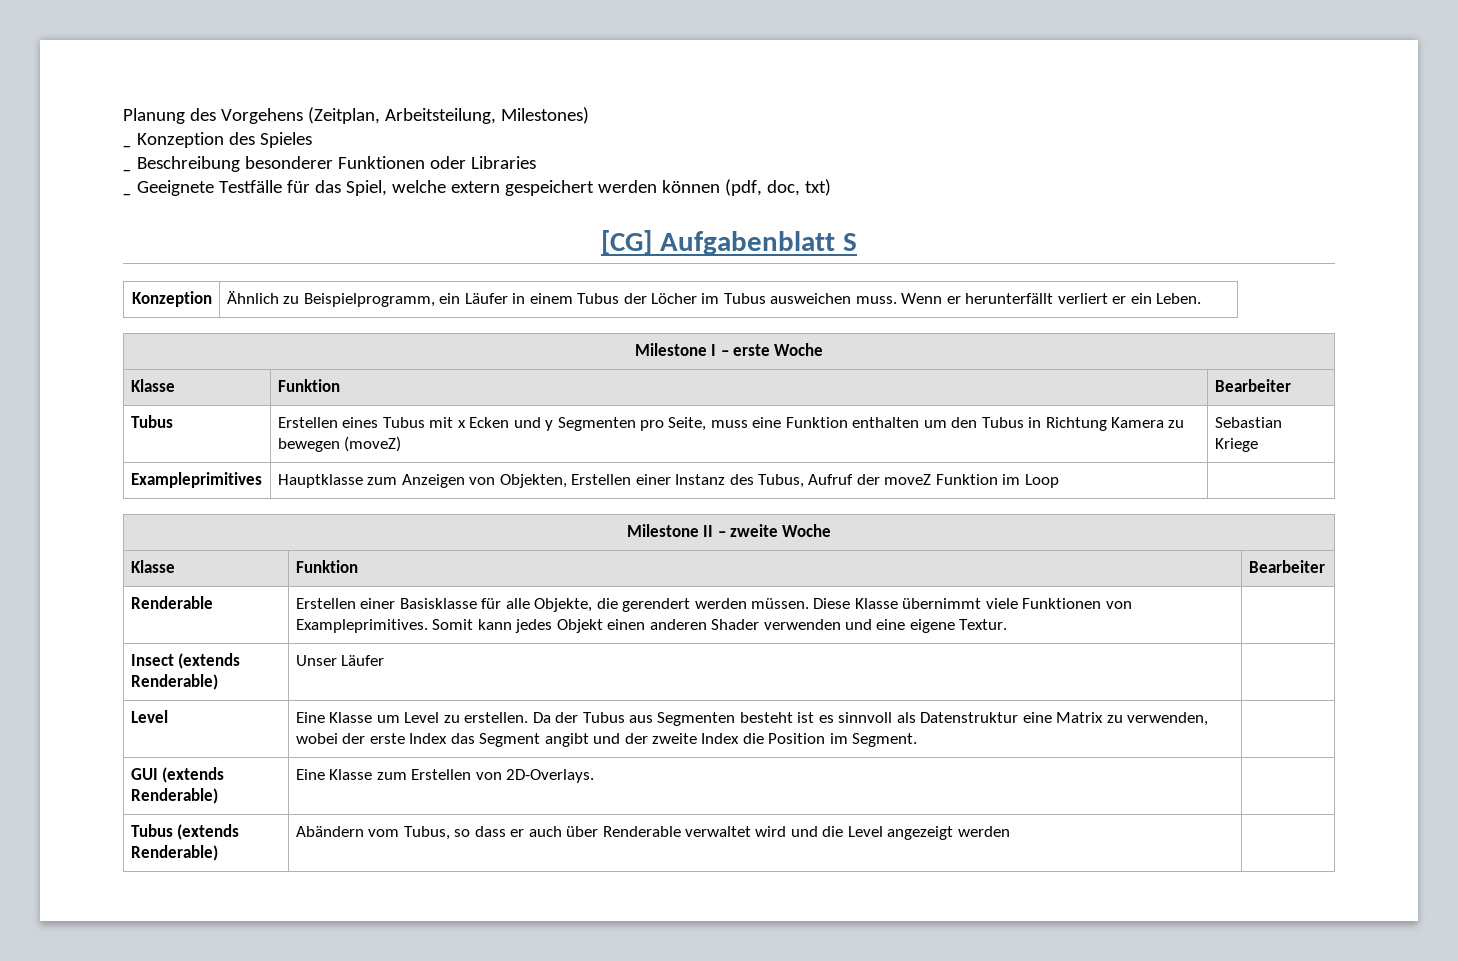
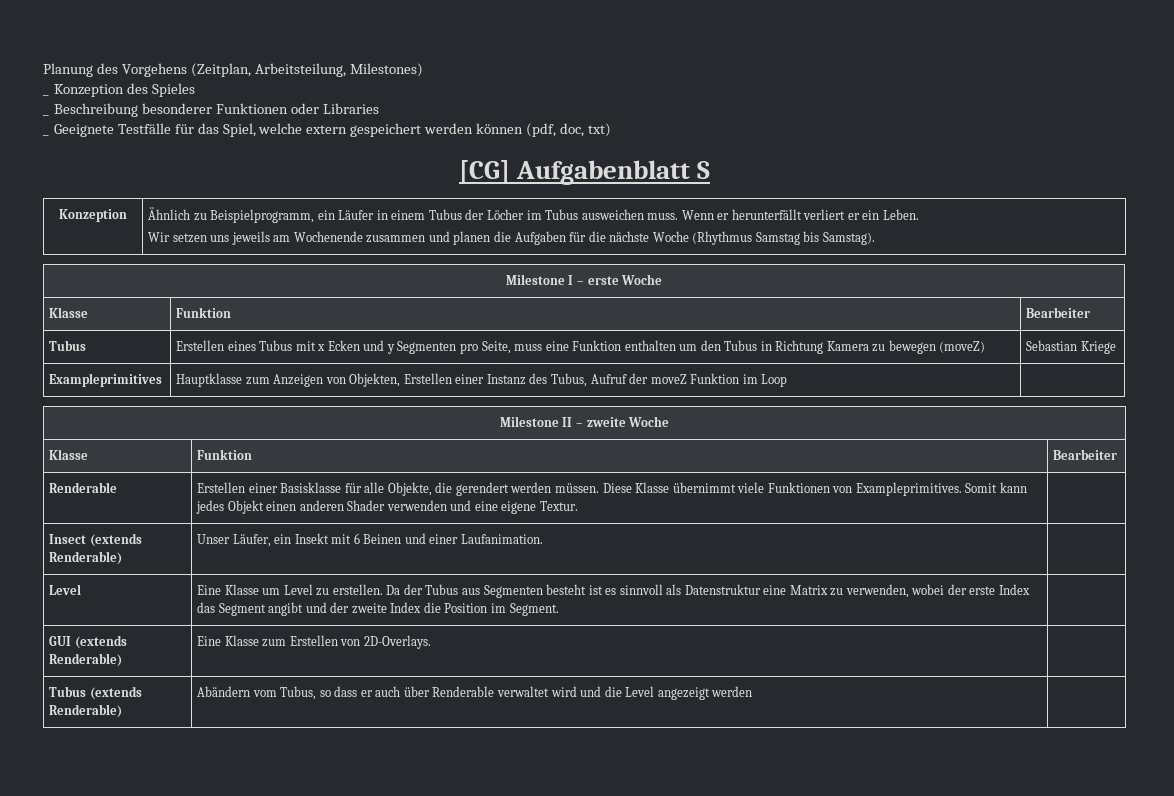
(1201, 298) none -> [148,231,875,245] // Wir setzen uns jeweils am Wochenende zusammen und planen die Aufgaben für die nächste Woche (Rhythmus Samstag bis Samstag).
[341,655,385,666] Läufer -> [232,533,544,547] Läufer, ein Insekt mit 6 Beinen und einer Laufanimation.

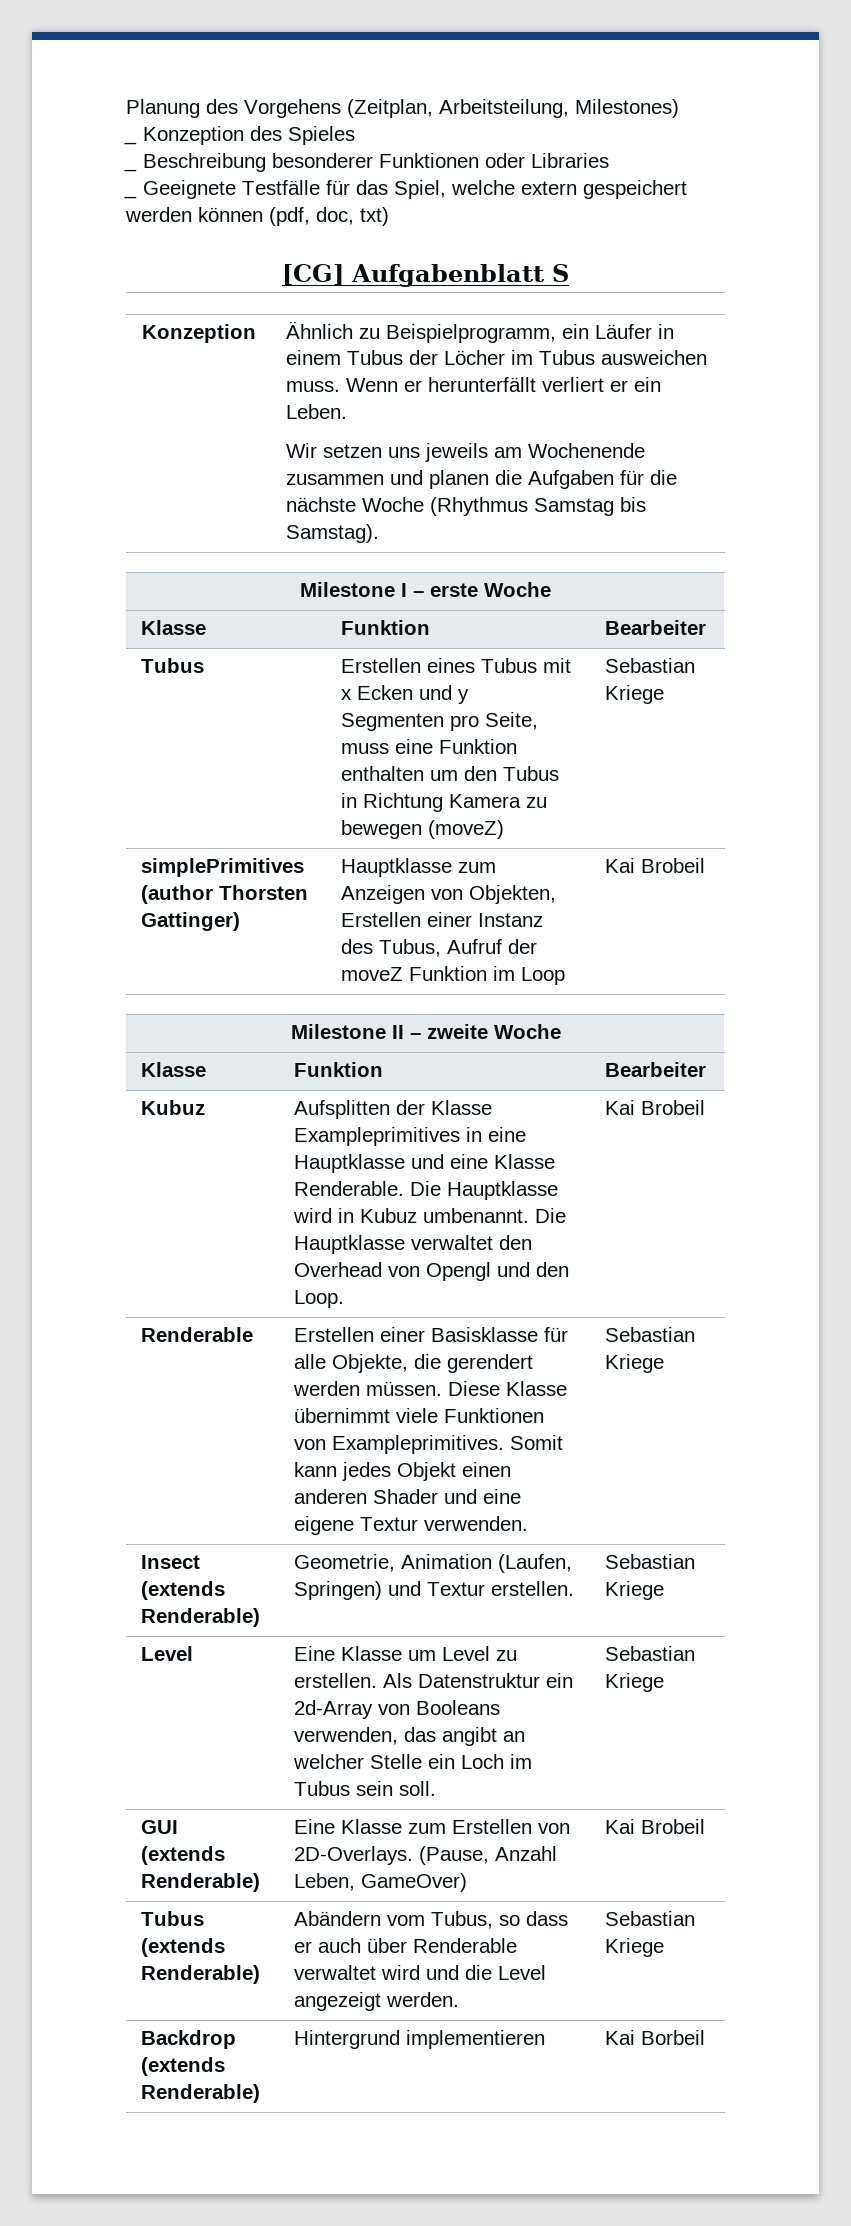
[49,373,163,387] Exampleprimitives -> [141,858,305,877] [141,885,309,904] [141,912,241,931] simplePrimitives (author Thorsten Gattinger)
(788, 380) none -> [605,858,706,873] Kai Brobeil
(1118, 454) none -> [141,1100,206,1115] [294,1100,493,1119] [294,1127,527,1146] [294,1154,556,1173] [294,1181,559,1200] [293,1208,567,1223] [294,1235,533,1254] [294,1262,570,1281] [294,1290,345,1308] [605,1100,706,1115] // Kubuz | Aufsplitten der Klasse Exampleprimitives in eine Hauptklasse und eine Klasse Renderable. Die Hauptklasse wird in Kubuz umbenannt. Die Hauptklasse verwaltet den Overhead von Opengl und den Loop. | Kai Brobeil
[386,500,447,511] verwenden -> (439, 1496) none
[540,501,579,511] Textur. | -> [360,1516,529,1531] [605,1327,696,1342] [605,1354,665,1373] Textur verwenden. | Sebastian Kriege
[197,533,544,547] Unser Läufer, ein Insekt mit 6 Beinen und einer Laufanimation. | -> [294,1554,573,1573] [294,1581,575,1600] [605,1554,696,1569] [605,1581,665,1600] Geometrie, Animation (Laufen, Springen) und Textur erstellen. | Sebastian Kriege
[386,584,1030,598] [197,602,559,616] Da der Tubus aus Segmenten besteht ist es sinnvoll als Datenstruktur eine Matrix zu verwenden, wobei der erste Index das Segment angibt und der zweite Index die Position im Segment. | -> [383,1673,574,1688] [294,1700,501,1719] [294,1727,526,1746] [293,1754,533,1769] [294,1781,437,1796] [605,1646,696,1661] [605,1673,665,1692] Als Datenstruktur ein 2d-Array von Booleans verwenden, das angibt an welcher Stelle ein Loch im Tubus sein soll. | Sebastian Kriege
(431, 642) | -> [419,1846,558,1865] [294,1873,468,1892] [605,1819,706,1834] (Pause, Anzahl Leben, GameOver) | Kai Brobeil
[711,686,753,697] werden | -> [386,1992,460,2007] [605,1911,696,1926] [605,1938,665,1957] [141,2030,237,2049] [141,2057,226,2076] [141,2084,261,2103] [294,2030,546,2049] [605,2030,706,2045] werden. | Sebastian Kriege // Backdrop (extends Renderable) | Hintergrund implementieren | Kai Borbeil

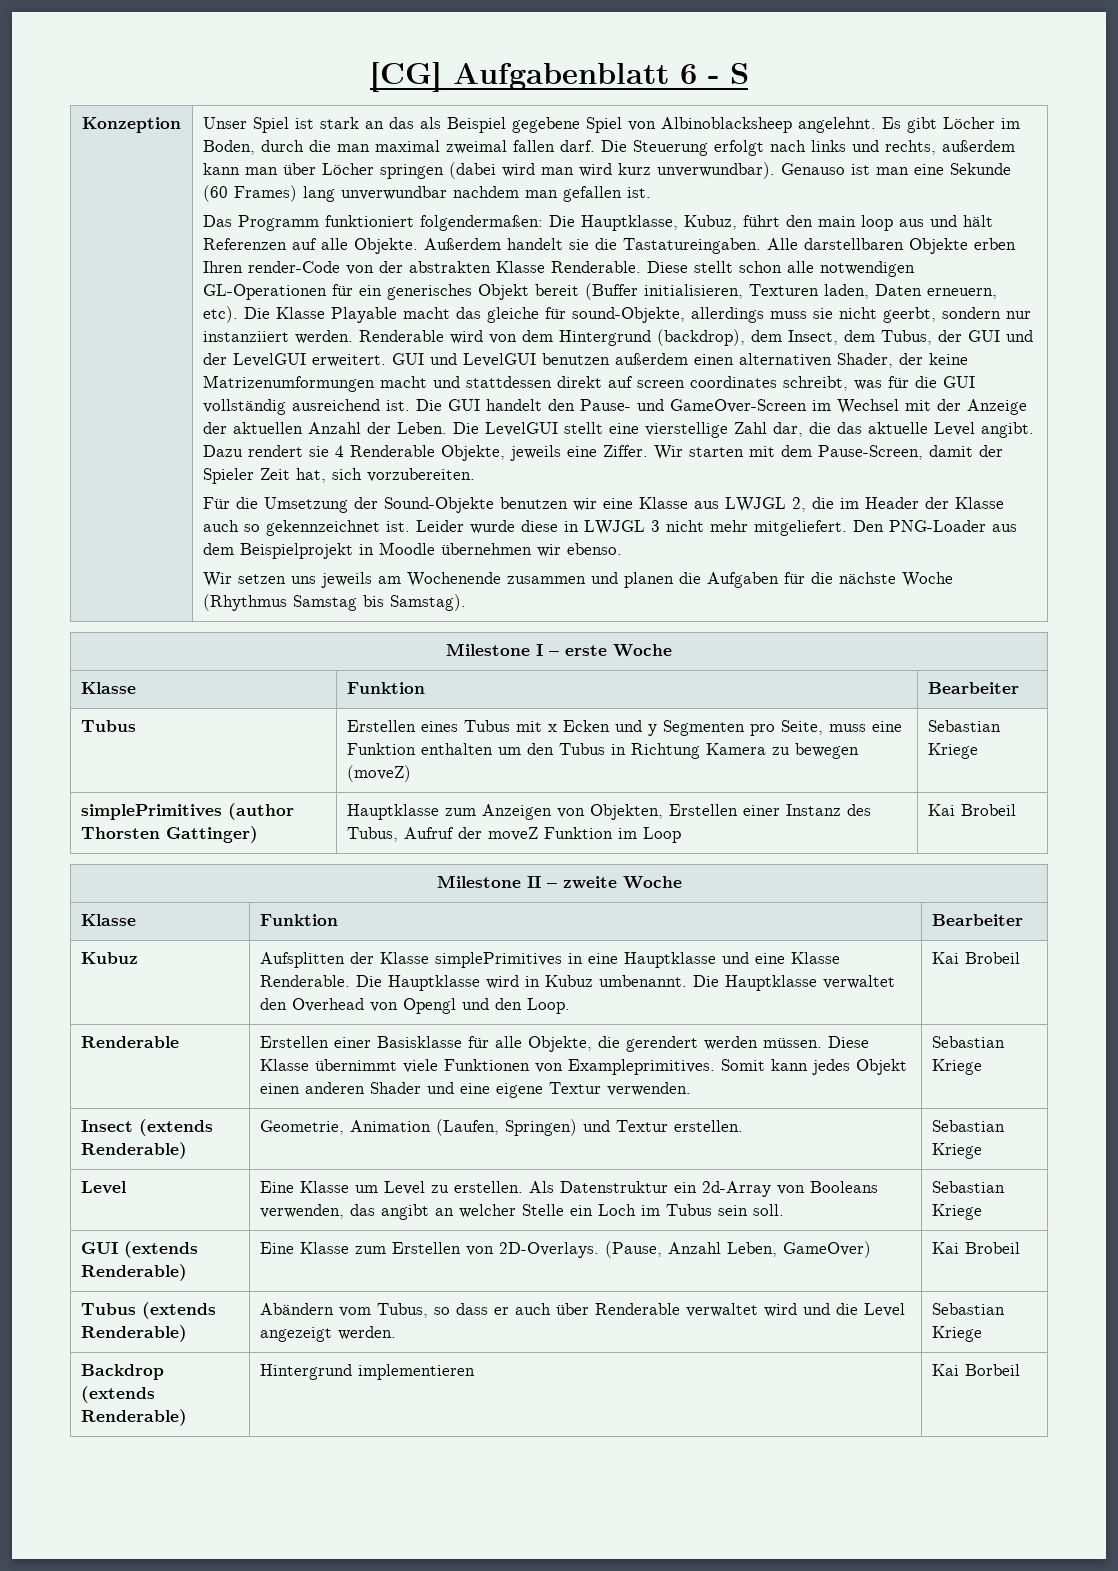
[126,99,679,118] [124,126,355,145] [124,153,609,172] [124,180,687,199] [125,207,389,226] [282,264,569,287] [142,324,256,343] [286,321,675,343] [286,350,708,365] [286,377,662,392] [286,404,348,419] Planung des Vorgehens (Zeitplan, Arbeitsteilung, Milestones) // _ Konzeption des Spieles // _ Beschreibung besonderer Funktionen oder Libraries // _ Geeignete Testfälle für das Spiel, welche extern gespeichert werden können (pdf, doc, txt) // [CG] Aufgabenblatt S // Konzeption | Ähnlich zu Beispielprogramm, ein Läufer in einem Tubus der Löcher im Tubus ausweichen muss. Wenn er herunterfällt verliert er ein Leben. -> [369,62,749,92] [82,117,181,133] [203,117,1021,133] [203,140,1016,156] [203,162,1012,179] [203,185,652,202] [203,215,994,231] [203,238,1017,254] [203,261,916,277] [203,283,998,300] [203,306,1032,323] [203,329,1034,346] [203,353,969,368] [203,375,976,392] [203,399,1028,415] [203,422,1035,438] [203,445,1004,461] [203,468,476,484] [203,497,1005,513] [203,520,1018,536] [203,542,623,559] [CG] Aufgabenblatt 6 - S // Konzeption | Unser Spiel ist stark an das als Beispiel gegebene Spiel von Albinoblacksheep angelehnt. Es gibt Löcher im Boden, durch die man maximal zweimal fallen darf. Die Steuerung erfolgt nach links und rechts, außerdem kann man über Löcher springen (dabei wird man wird kurz unverwundbar). Genauso ist man eine Sekunde (60 Frames) lang unverwundbar nachdem man gefallen ist. // Das Programm funktioniert folgendermaßen: Die Hauptklasse, Kubuz, führt den main loop aus und hält Referenzen auf alle Objekte. Außerdem handelt sie die Tastatureingaben. Alle darstellbaren Objekte erben Ihren render-Code von der abstrakten Klasse Renderable. Diese stellt schon alle notwendigen GL-Operationen für ein generisches Objekt bereit (Buffer initialisieren, Texturen laden, Daten erneuern, etc). Die Klasse Playable macht das gleiche für sound-Objekte, allerdings muss sie nicht geerbt, sondern nur instanziiert werden. Renderable wird von dem Hintergrund (backdrop), dem Insect, dem Tubus, der GUI und der LevelGUI erweitert. GUI und LevelGUI benutzen außerdem einen alternativen Shader, der keine Matrizenumformungen macht und stattdessen direkt auf screen coordinates schreibt, was für die GUI vollständig ausreichend ist. Die GUI handelt den Pause- und GameOver-Screen im Wechsel mit der Anzeige der aktuellen Anzahl der Leben. Die LevelGUI stellt eine vierstellige Zahl dar, die das aktuelle Level angibt. Dazu rendert sie 4 Renderable Objekte, jeweils eine Ziffer. Wir starten mit dem Pause-Screen, damit der Spieler Zeit hat, sich vorzubereiten. // Für die Umsetzung der Sound-Objekte benutzen wir eine Klasse aus LWJGL 2, die im Header der Klasse auch so gekennzeichnet ist. Leider wurde diese in LWJGL 3 nicht mehr mitgeliefert. Den PNG-Loader aus dem Beispielprojekt in Moodle übernehmen wir ebenso.
[294,1127,461,1146] Exampleprimitives -> [435,952,563,968] simplePrimitives

